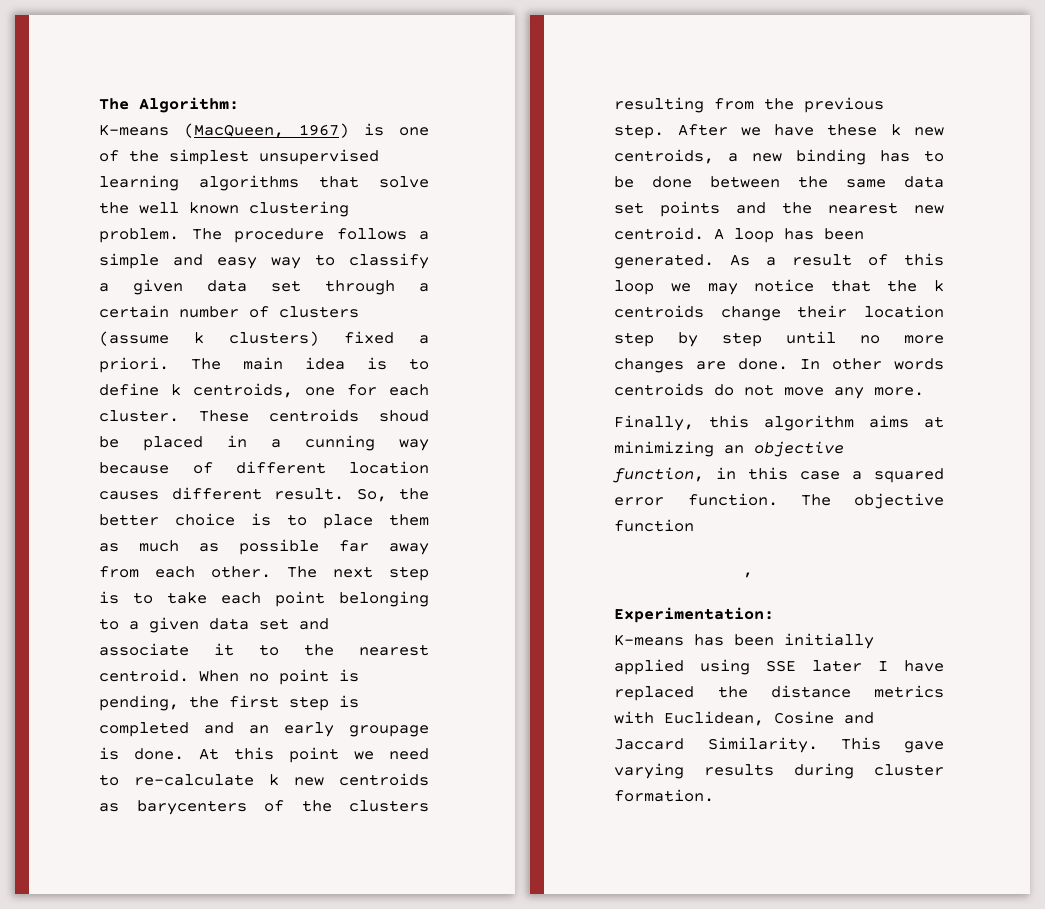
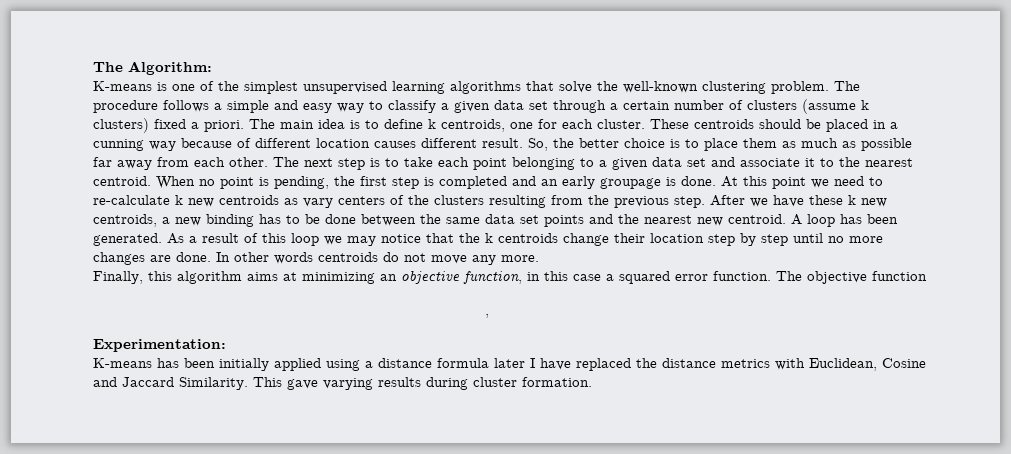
[184,123,350,138] (MacQueen, 1967) -> (152, 86) none
[139,202,240,214] well known -> [622,81,698,93] well-known
[379,410,429,422] shoud -> [758,119,801,129] should
[136,800,247,815] barycenters -> [302,196,385,208] vary centers
[766,660,797,672] SSE -> [364,358,489,368] a distance formula

